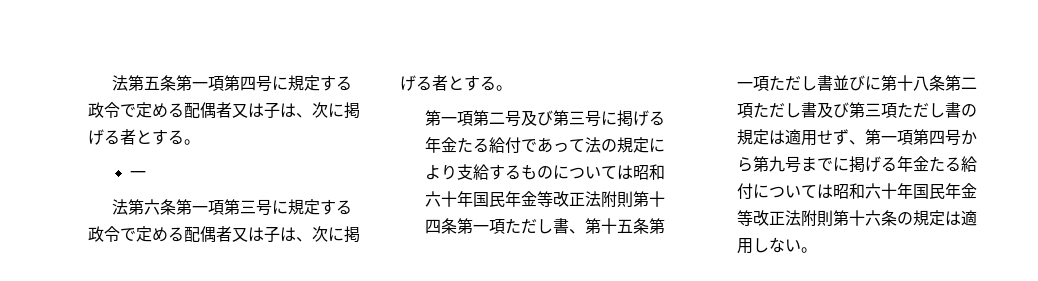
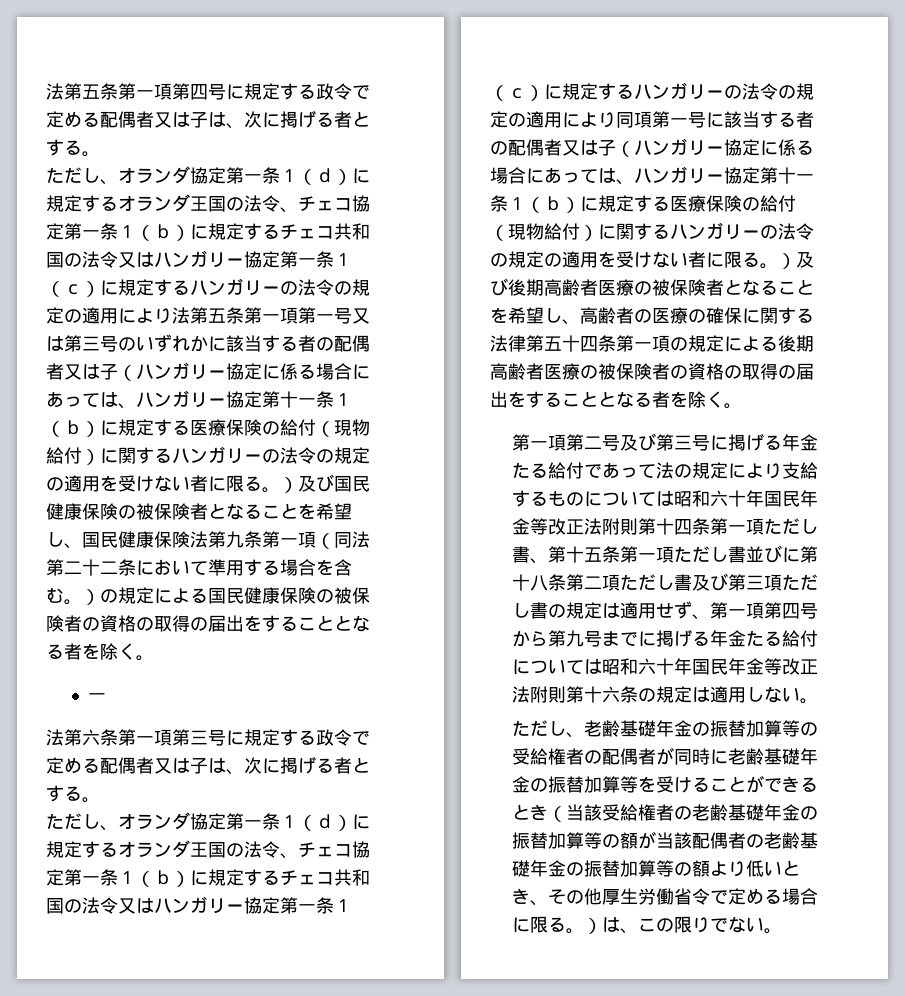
(200, 142) none -> [46,166,370,185] [46,194,370,213] [46,223,370,241] [46,250,352,268] [46,278,370,297] [46,307,370,324] [46,334,370,352] [46,362,370,381] [46,390,352,409] [46,419,370,437] [46,446,370,465] [46,474,370,493] [46,503,352,520] [46,531,370,549] [46,559,352,576] [46,587,370,605] [46,615,370,632] [46,643,154,661] // ただし、オランダ協定第一条１（ｄ）に規定するオランダ王国の法令、チェコ協定第一条１（ｂ）に規定するチェコ共和国の法令又はハンガリー協定第一条１（ｃ）に規定するハンガリーの法令の規定の適用により法第五条第一項第一号又は第三号のいずれかに該当する者の配偶者又は子（ハンガリー協定に係る場合にあっては、ハンガリー協定第十一条１（ｂ）に規定する医療保険の給付（現物給付）に関するハンガリーの法令の規定の適用を受けない者に限る。）及び国民健康保険の被保険者となることを希望し、国民健康保険法第九条第一項（同法第二十二条において準用する場合を含む。）の規定による国民健康保険の被保険者の資格の取得の届出をすることとなる者を除く。
(512, 88) none -> [46,812,370,831] [46,840,370,859] [46,869,370,887] [46,896,352,914] [490,82,814,101] [490,111,814,128] [490,138,814,157] [490,166,814,185] [490,195,796,213] [490,222,814,241] [490,251,814,269] [490,278,814,296] [490,307,814,325] [490,335,814,352] [490,363,814,380] [490,391,742,409] // ただし、オランダ協定第一条１（ｄ）に規定するオランダ王国の法令、チェコ協定第一条１（ｂ）に規定するチェコ共和国の法令又はハンガリー協定第一条１（ｃ）に規定するハンガリーの法令の規定の適用により同項第一号に該当する者の配偶者又は子（ハンガリー協定に係る場合にあっては、ハンガリー協定第十一条１（ｂ）に規定する医療保険の給付（現物給付）に関するハンガリーの法令の規定の適用を受けない者に限る。）及び後期高齢者医療の被保険者となることを希望し、高齢者の医療の確保に関する法律第五十四条第一項の規定による後期高齢者医療の被保険者の資格の取得の届出をすることとなる者を除く。
(817, 250) none -> [512,720,819,738] [512,747,819,765] [512,775,819,793] [512,804,819,822] [512,831,819,849] [512,860,801,877] [512,888,819,906] [512,916,783,934] // ただし、老齢基礎年金の振替加算等の受給権者の配偶者が同時に老齢基礎年金の振替加算等を受けることができるとき（当該受給権者の老齢基礎年金の振替加算等の額が当該配偶者の老齢基礎年金の振替加算等の額より低いとき、その他厚生労働省令で定める場合に限る。）は、この限りでない。

